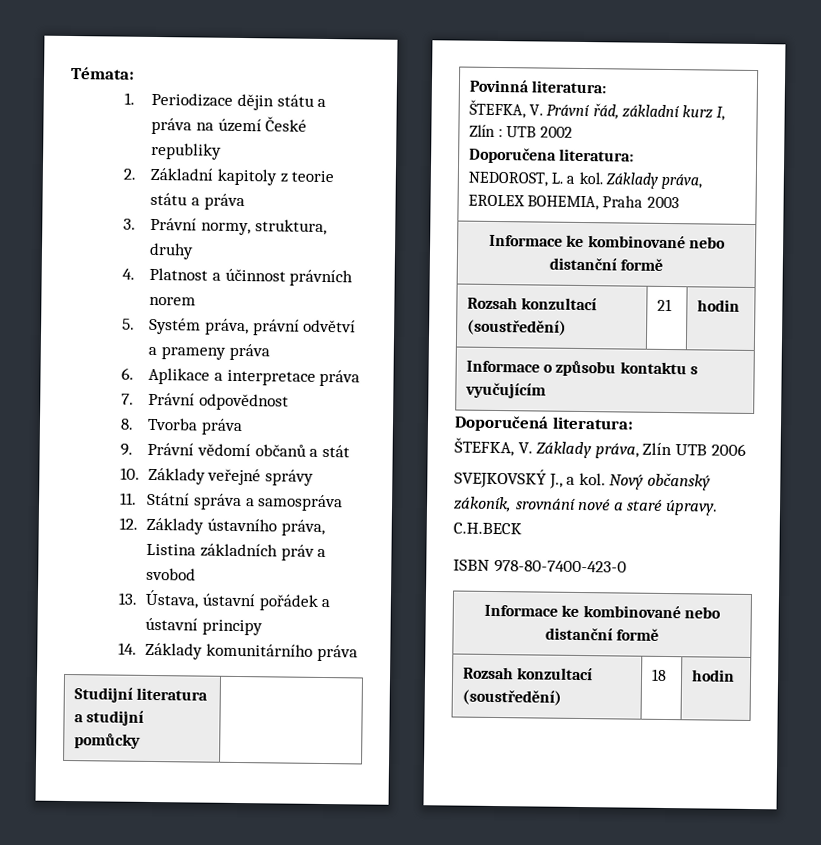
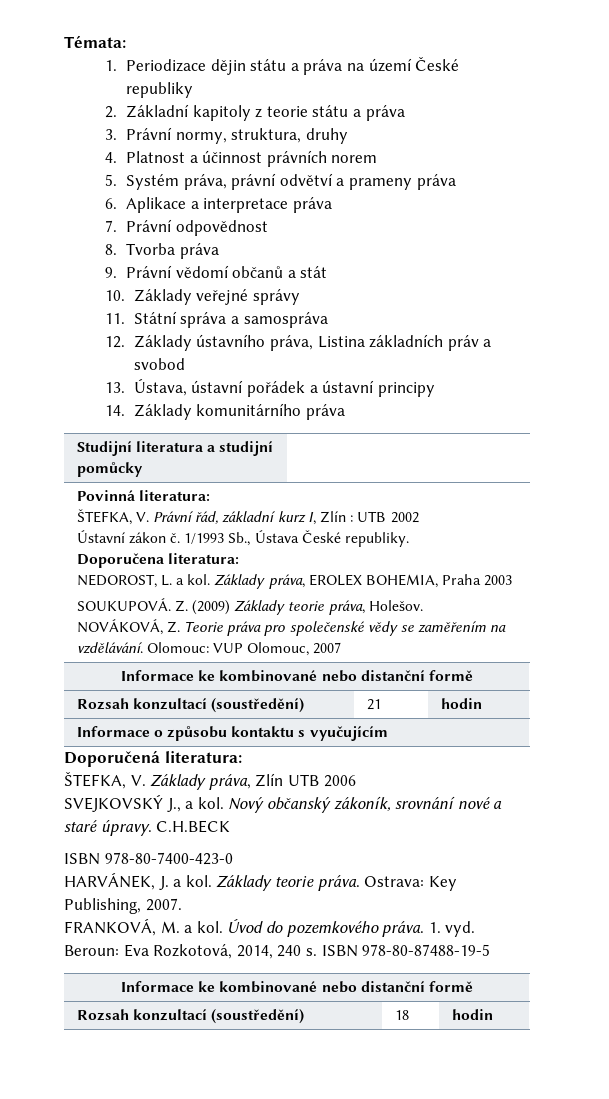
(573, 132) none -> [76,530,410,547] // Ústavní zákon č. 1/1993 Sb., Ústava České republiky.
(679, 202) none -> [76,598,423,615] [76,619,507,636] [76,642,342,656] // SOUKUPOVÁ. Z. (2009) Základy teorie práva, Holešov. // NOVÁKOVÁ, Z. Teorie práva pro společenské vědy se zaměřením na vzdělávání. Olomouc: VUP Olomouc, 2007
(627, 566) none -> [64,872,457,891] [64,898,182,914] [64,918,476,937] [64,944,491,959] // HARVÁNEK, J. a kol. Základy teorie práva. Ostrava: Key Publishing, 2007. // FRANKOVÁ, M. a kol. Úvod do pozemkového práva. 1. vyd. Beroun: Eva Rozkotová, 2014, 240 s. ISBN 978-80-87488-19-5

